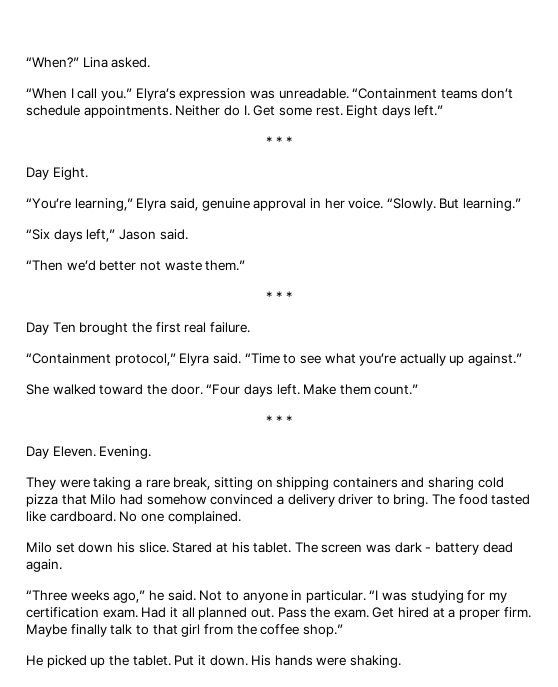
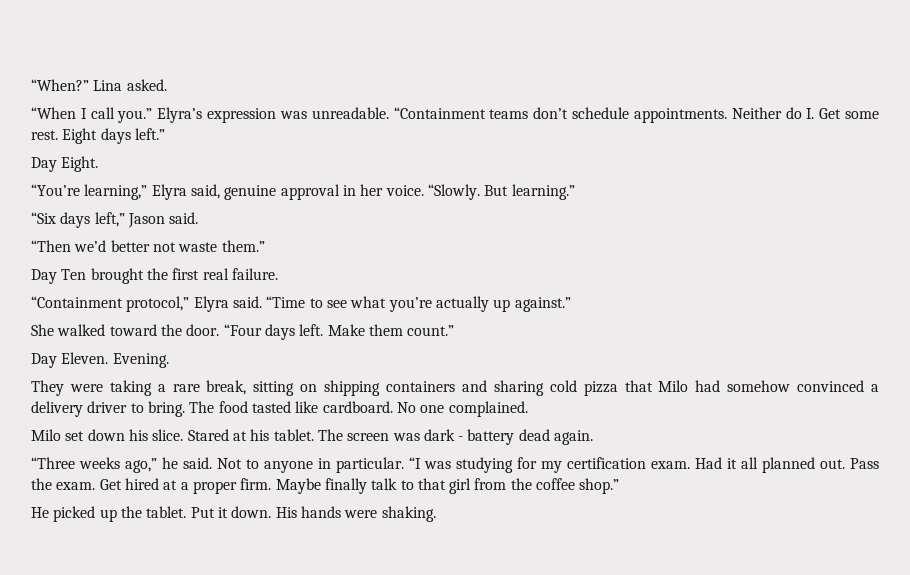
[266,136,292,146] // * * * -> (165, 134) none
[266,291,292,301] // * * * -> (265, 246) none
[266,415,292,425] // * * * -> (455, 330) none

